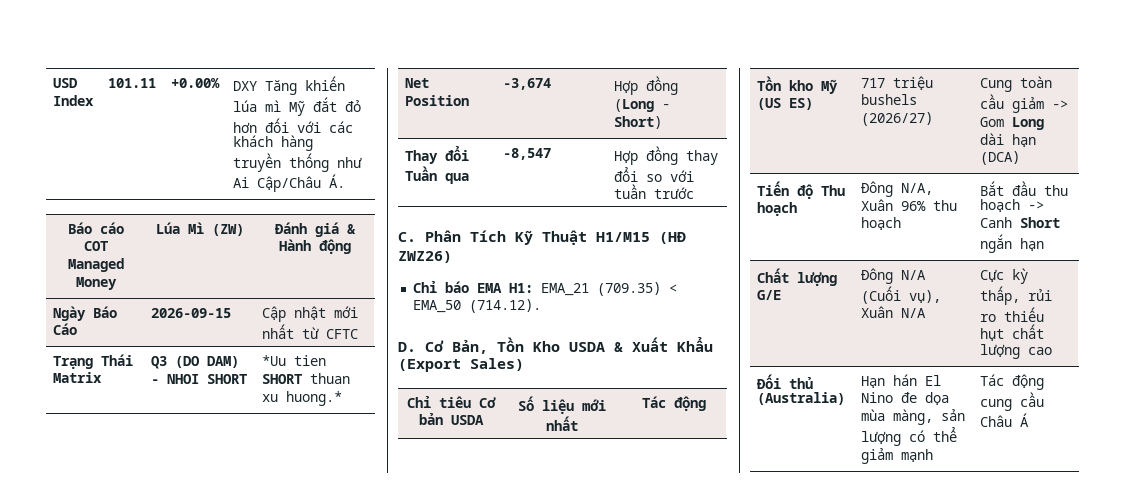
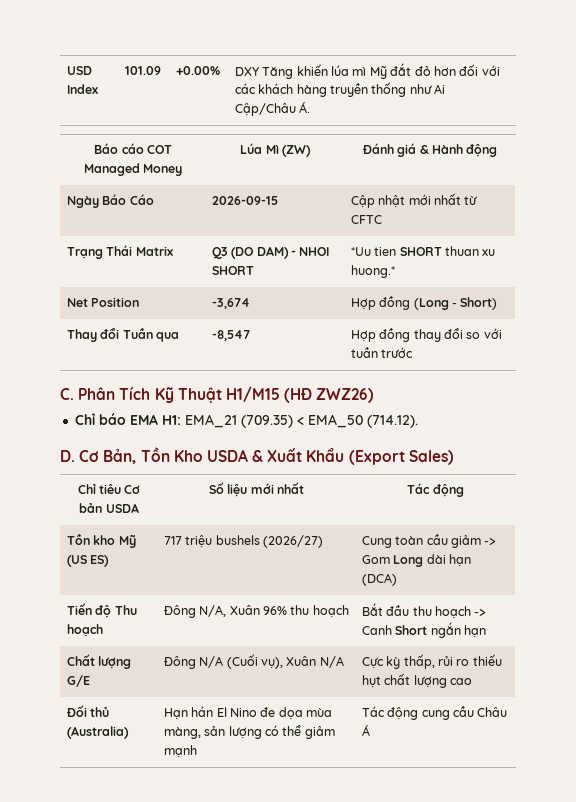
[107,78,156,88] 101.11 -> [124,66,161,75] 101.09

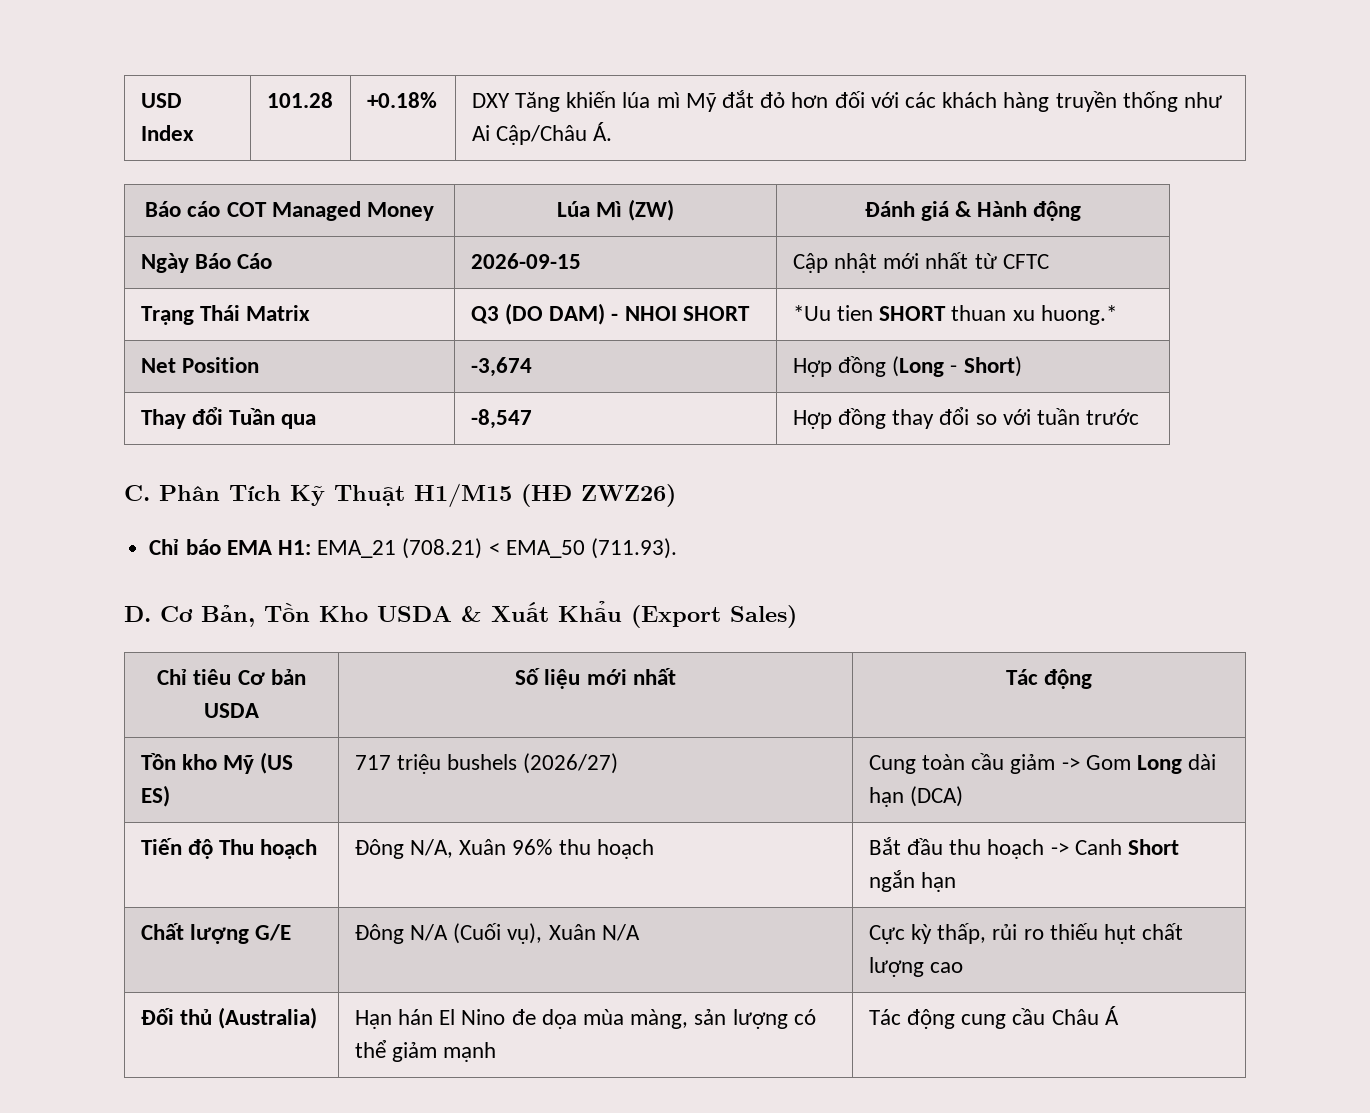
[124,66,161,75] [175,66,220,75] 101.09 | +0.00% -> [266,92,333,108] [366,92,437,108] 101.28 | +0.18%
[241,415,294,428] (709.35) -> [402,538,483,559] (708.21)
[367,415,419,428] (714.12). -> [590,538,677,559] (711.93).

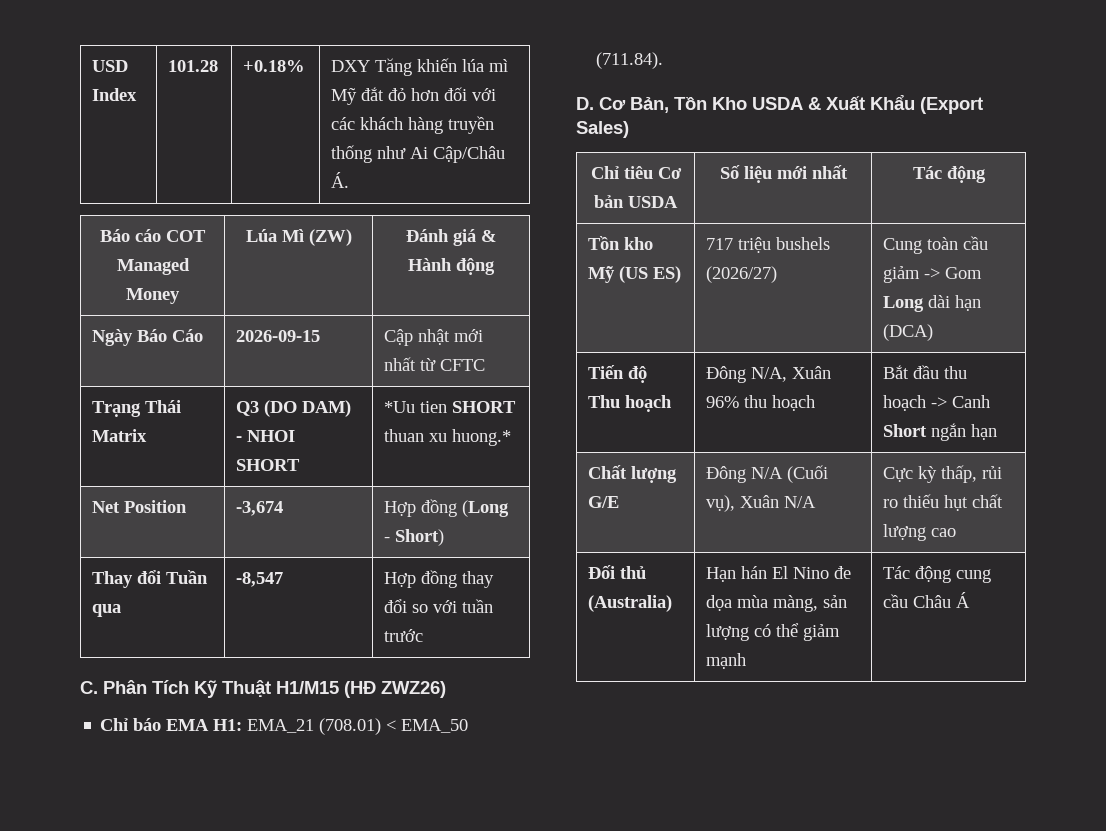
[402,538,483,559] (708.21) -> [319,718,382,735] (708.01)
[590,538,677,559] (711.93). -> [596,52,664,69] (711.84).

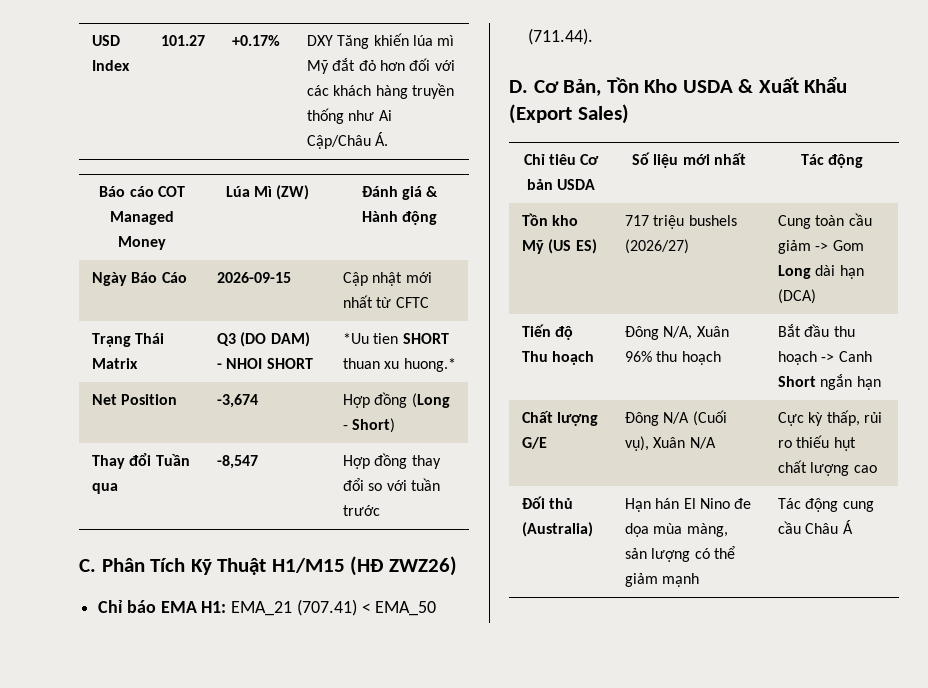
[168,60,219,72] [243,60,306,72] 101.28 | +0.18% -> [161,35,206,46] [232,35,281,46] 101.27 | +0.17%
[319,718,382,735] (708.01) -> [296,599,357,616] (707.41)
[596,52,664,69] (711.84). -> [528,28,594,45] (711.44).

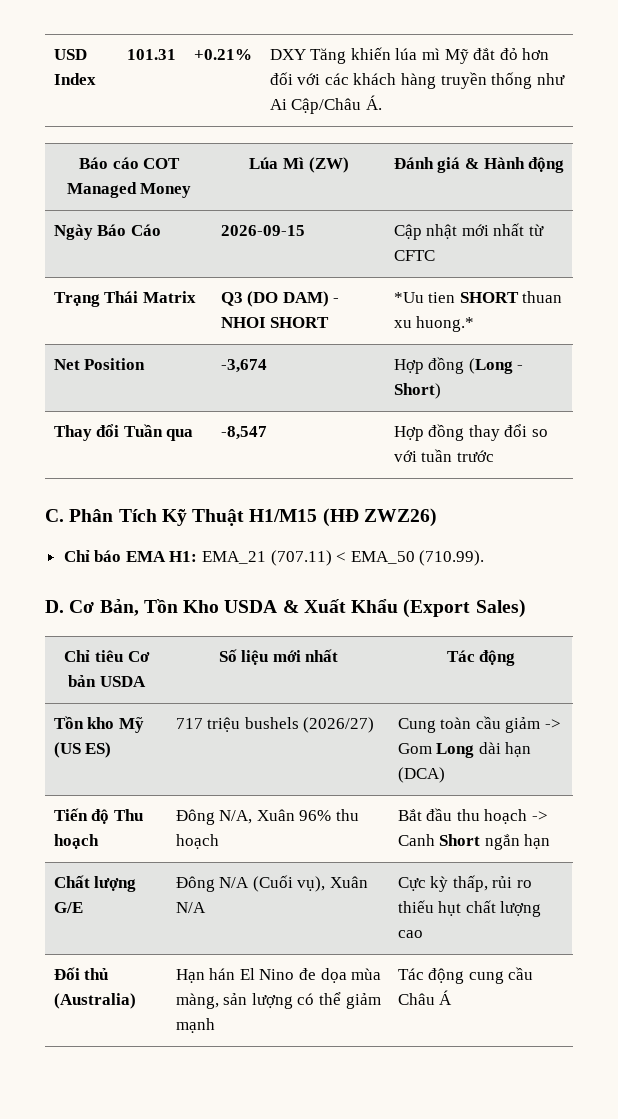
[161,35,206,46] [232,35,281,46] 101.27 | +0.17% -> [126,49,176,60] [193,49,252,60] 101.31 | +0.21%
[296,599,357,616] (707.41) -> [270,550,332,566] (707.11)
[528,28,594,45] (711.44). -> [419,550,485,566] (710.99).

